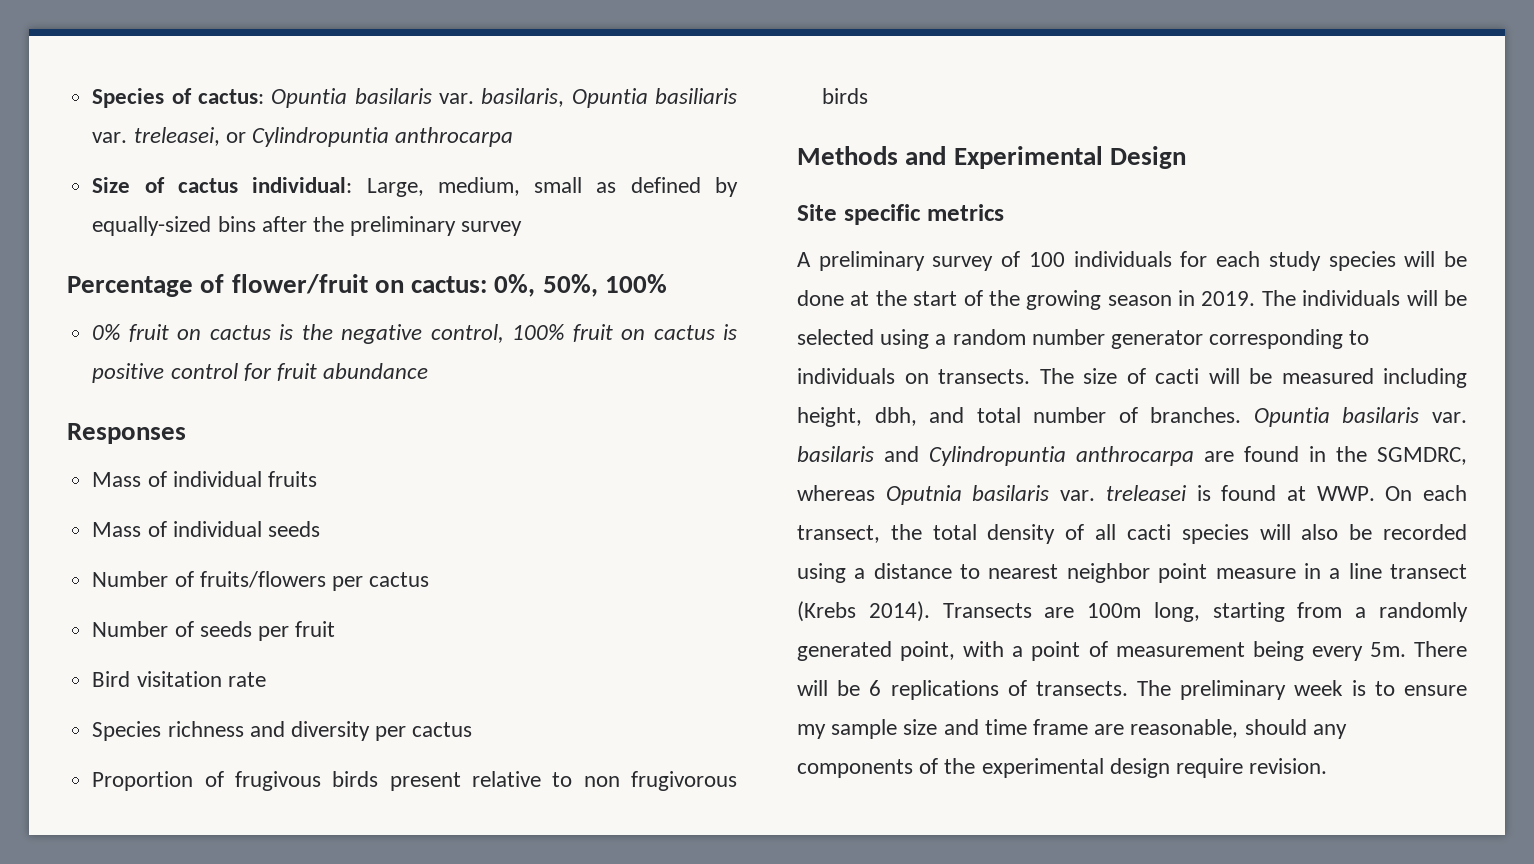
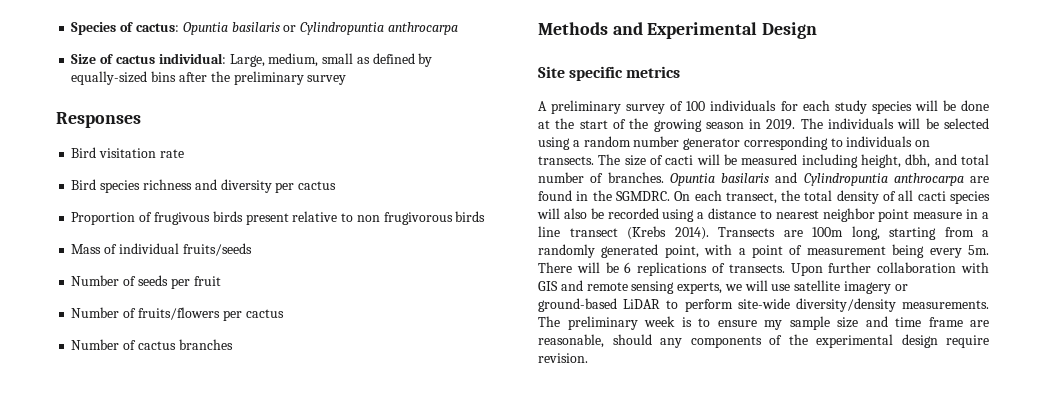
[438,88,737,108] [92,127,220,146] var. basilaris, Opuntia basiliaris var. treleasei, -> (280, 27) none
[67,274,668,297] [92,324,738,344] [92,363,429,383] [67,423,186,444] [92,471,317,487] [92,521,320,537] [92,571,430,591] [92,621,336,641] Percentage of flower/fruit on cactus: 0%, 50%, 100% // 0% fruit on cactus is the negative control, 100% fruit on cactus is positive control for fruit abundance // Responses // Mass of individual fruits // Mass of individual seeds // Number of fruits/flowers per cactus // Number of seeds per fruit -> [56,112,141,128] Responses
[92,721,162,741] Species -> [71,179,141,193] Bird species
(869, 96) none -> [71,243,252,256] [71,275,221,289] [71,307,284,321] [71,339,233,350] // Mass of individual fruits/seeds // Number of seeds per fruit // Number of fruits/flowers per cactus // Number of cactus branches
[1432,412,1467,423] [797,446,874,462] var. basilaris -> (769, 178) none
[1377,447,1467,465] [797,485,1375,505] SGMDRC, whereas Oputnia basilaris var. treleasei is found at WWP. -> [615,191,670,201] SGMDRC.
(1128, 688) none -> [790,262,989,276] [538,280,908,294] [538,298,989,312] Upon further collaboration with GIS and remote sensing experts, we will use satellite imagery or ground-based LiDAR to perform site-wide diversity/density measurements.

